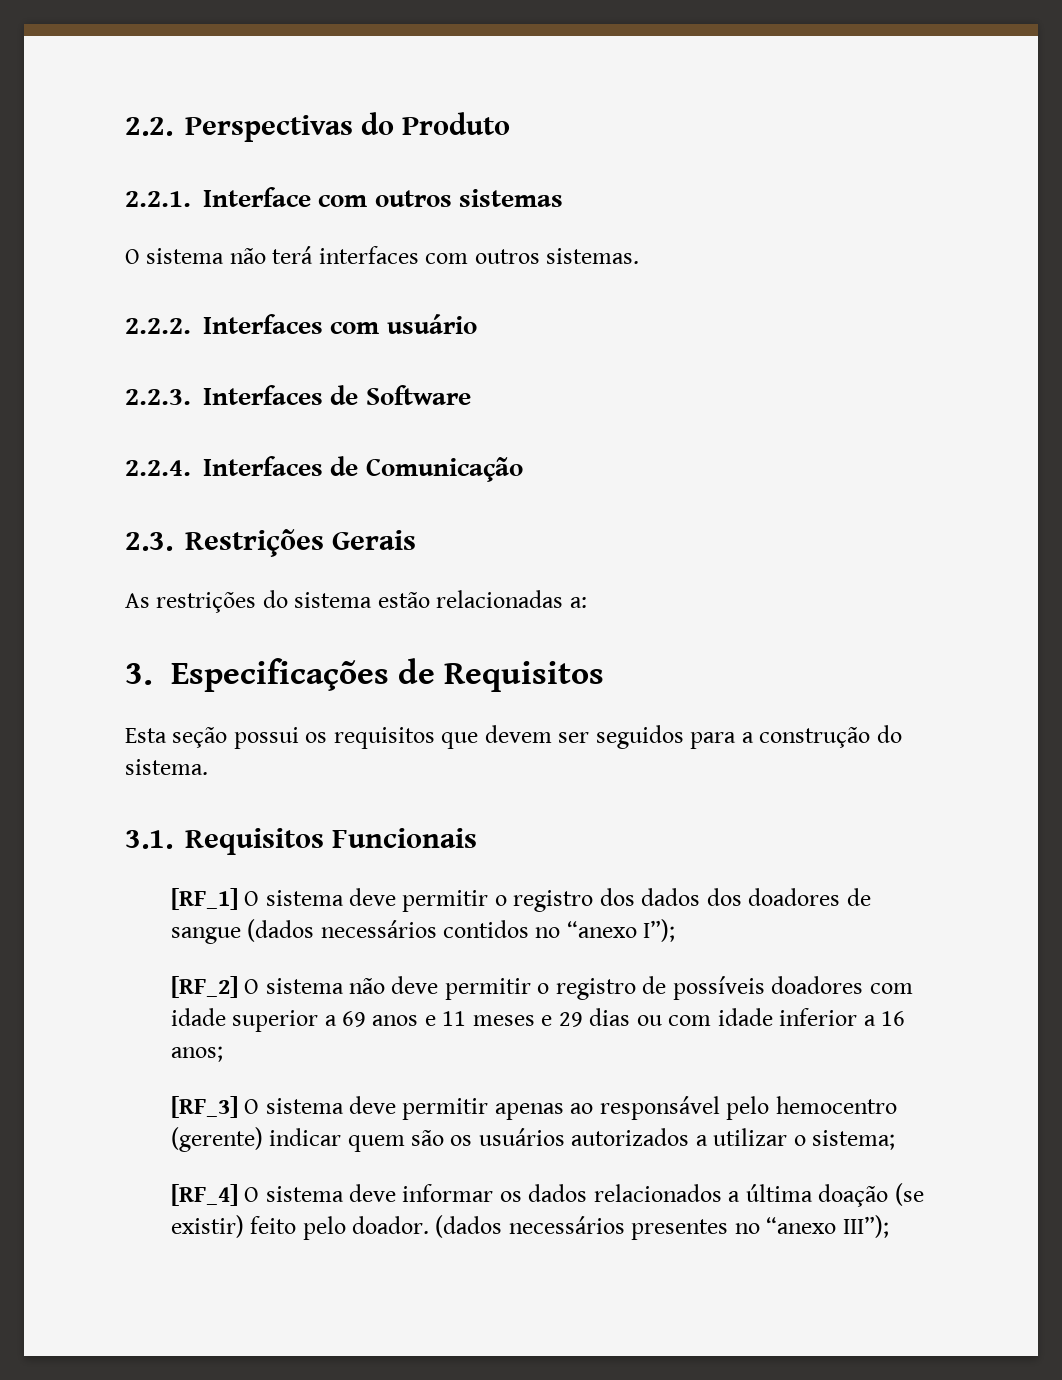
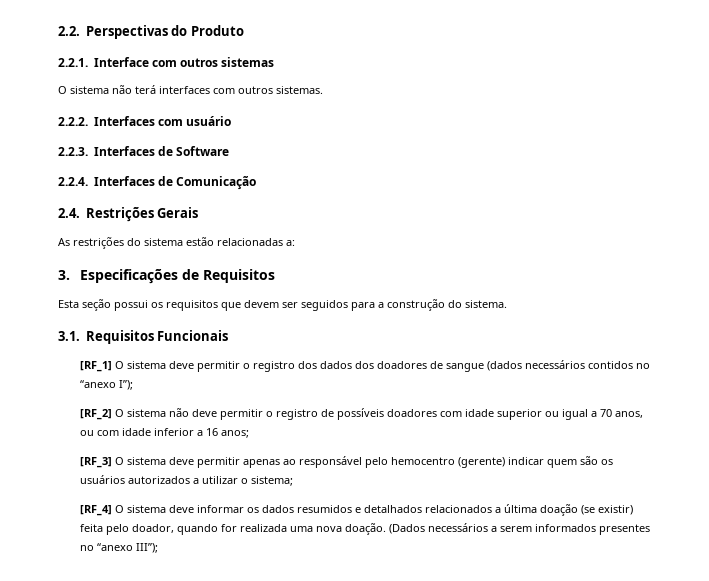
[125,532,173,551] 2.3. -> [58,208,80,218] 2.4.
[324,1008,631,1027] a 69 anos e 11 meses e 29 dias -> [544,409,643,420] ou igual a 70 anos,
(588, 1193) none -> [296,505,422,513] resumidos e detalhados
[250,1215,625,1240] feito pelo doador. (dados necessários -> [79,523,596,535] feita pelo doador, quando for realizada uma nova doação. (Dados necessários a serem informados

